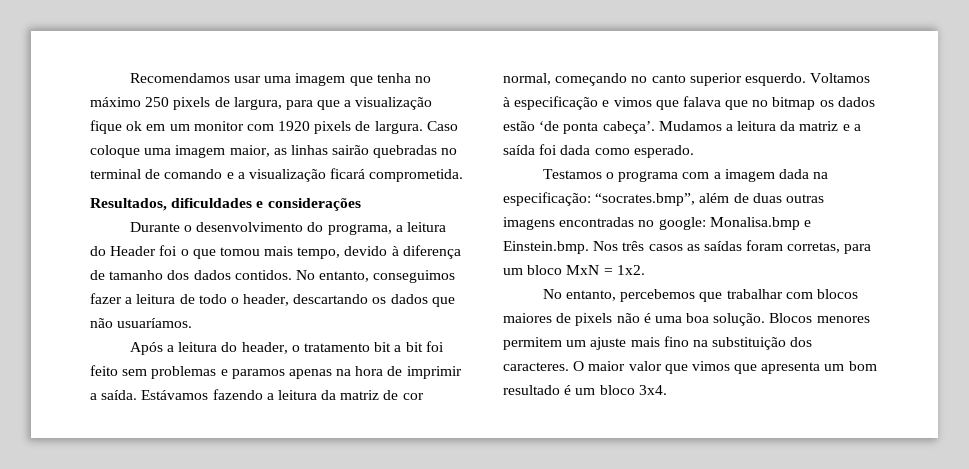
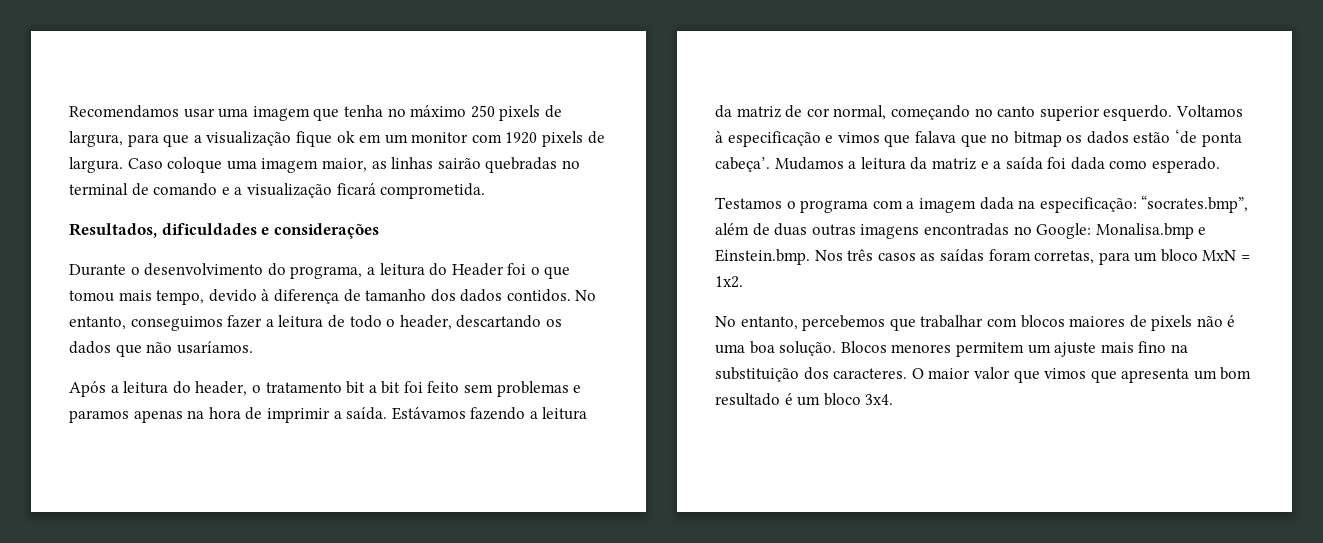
[117,318,193,328] usuaríamos. -> [176,341,253,354] usaríamos.
[658,217,706,230] google: -> [1036,223,1092,239] Google:

